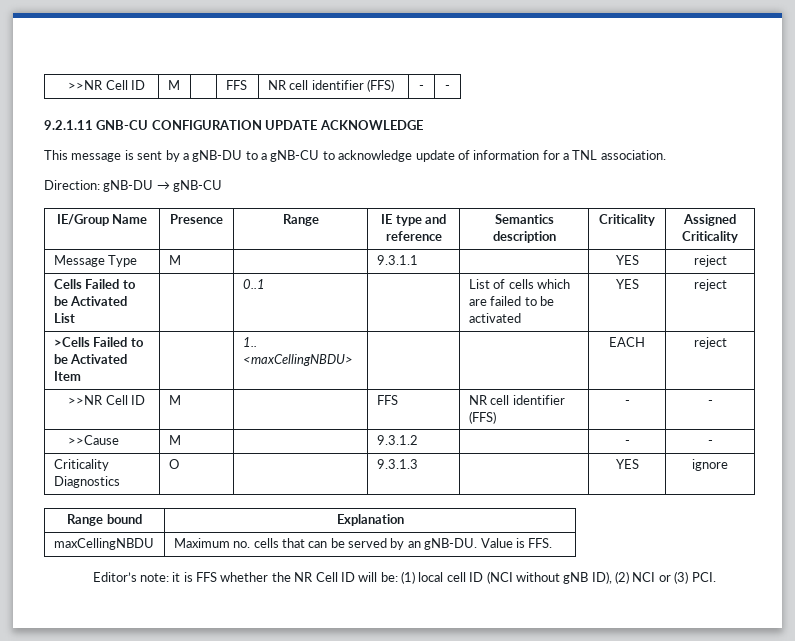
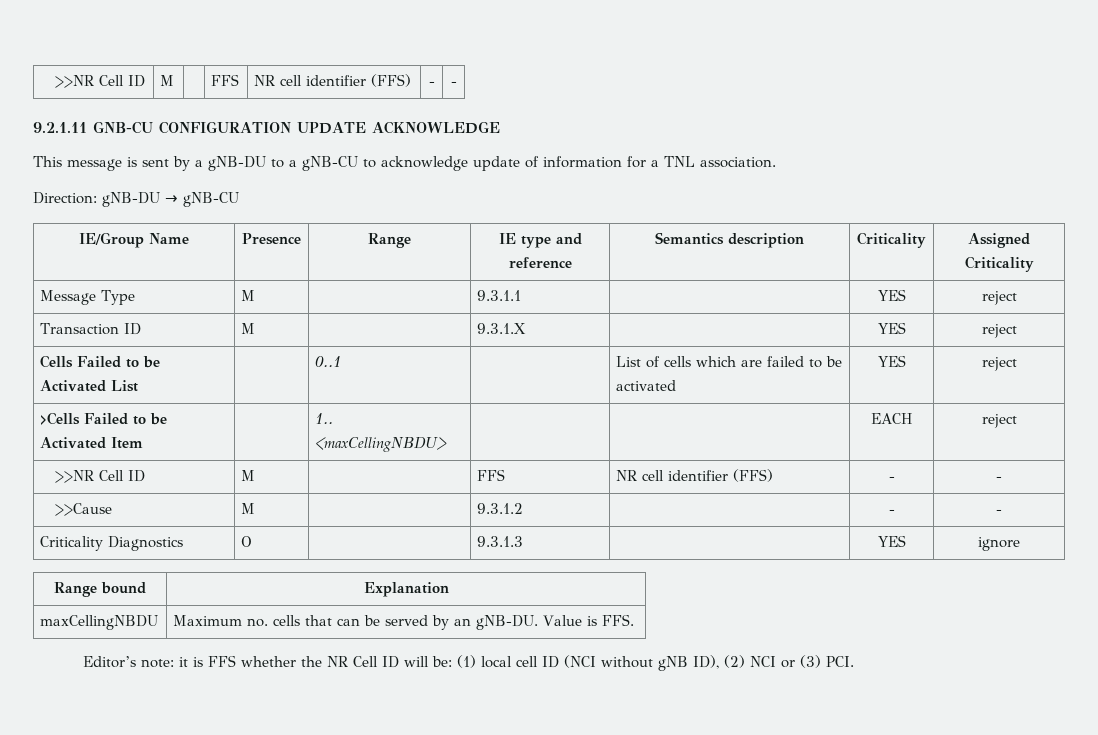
(727, 261) none -> [40,323,142,335] [241,323,256,334] [477,323,527,334] [877,322,906,334] [981,324,1017,338] // Transaction ID | M | | 9.3.1.X | | YES | reject

